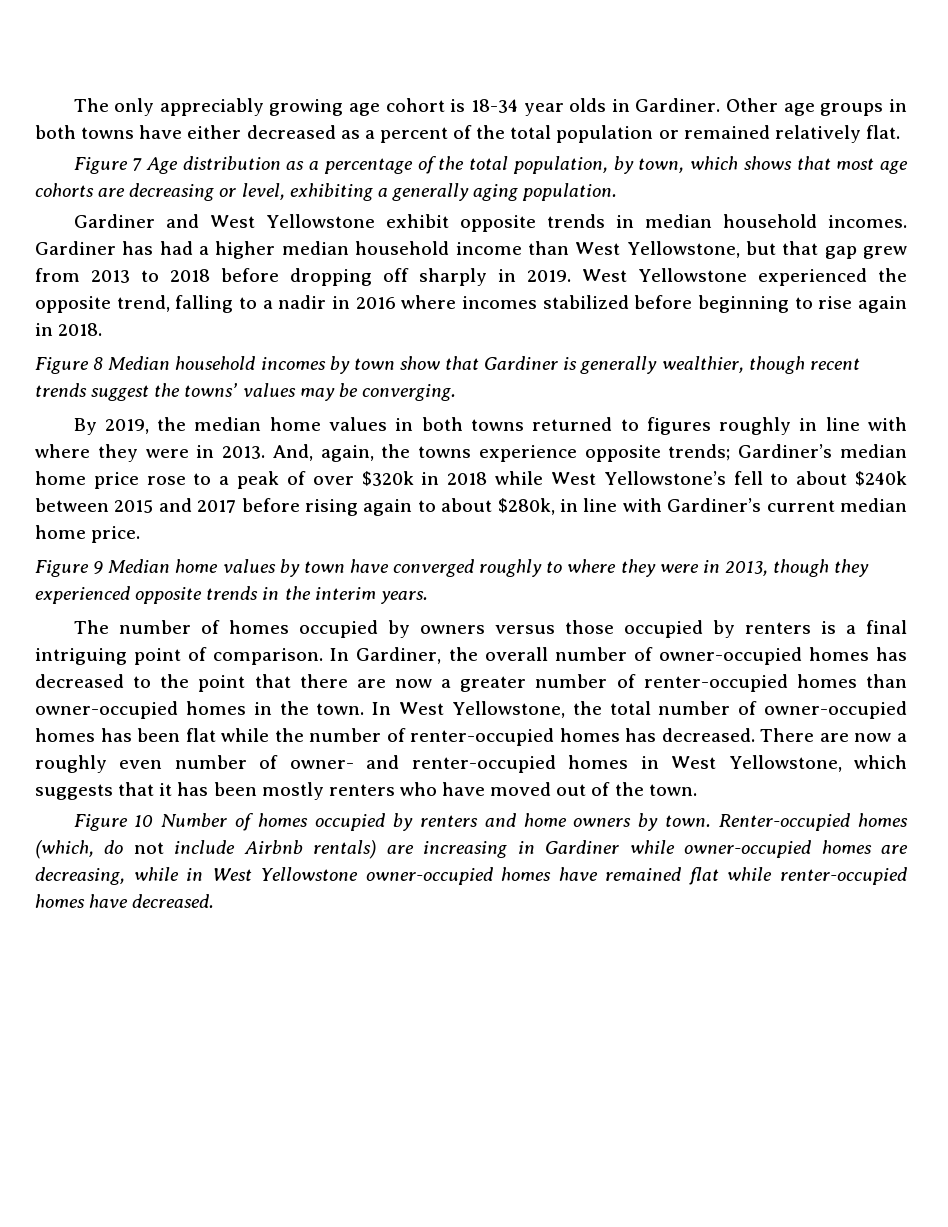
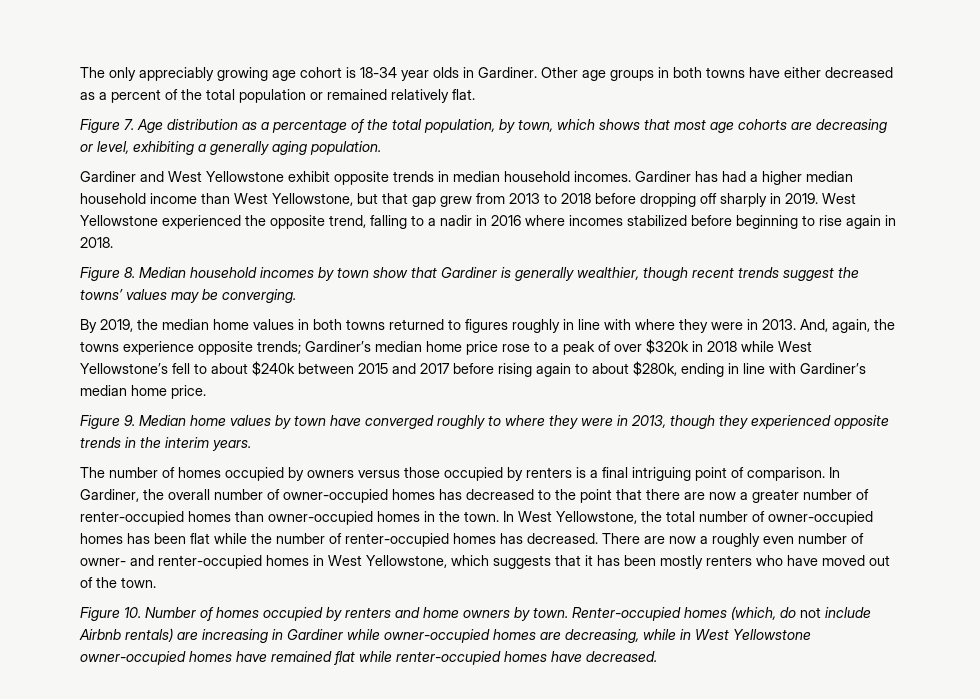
[132,158,143,171] 7 -> [124,119,134,130] 7.
[93,357,104,370] 8 -> [124,267,135,278] 8.
(555, 506) none -> [681,363,724,377] ending
[766,500,835,512] current -> (866, 368) none
[93,561,104,574] 9 -> [124,415,135,426] 9.
[134,815,154,827] 10 -> [124,607,141,618] 10.

